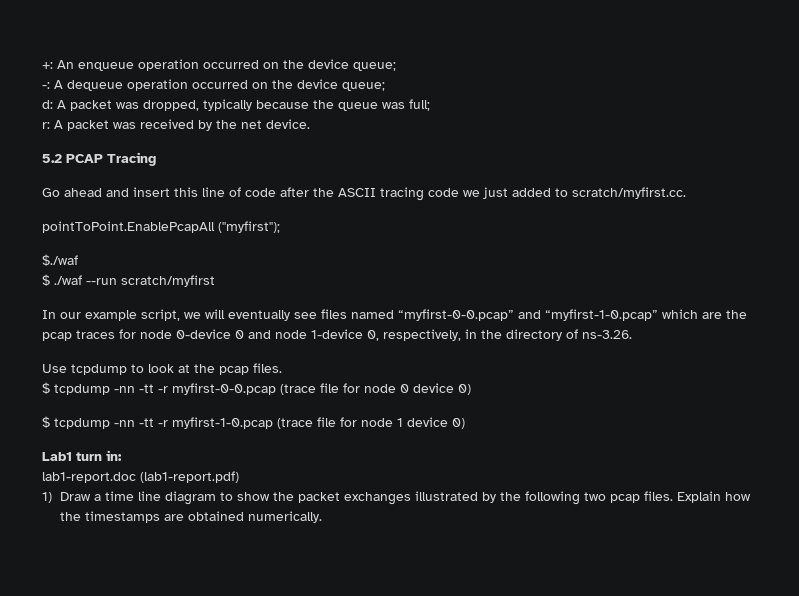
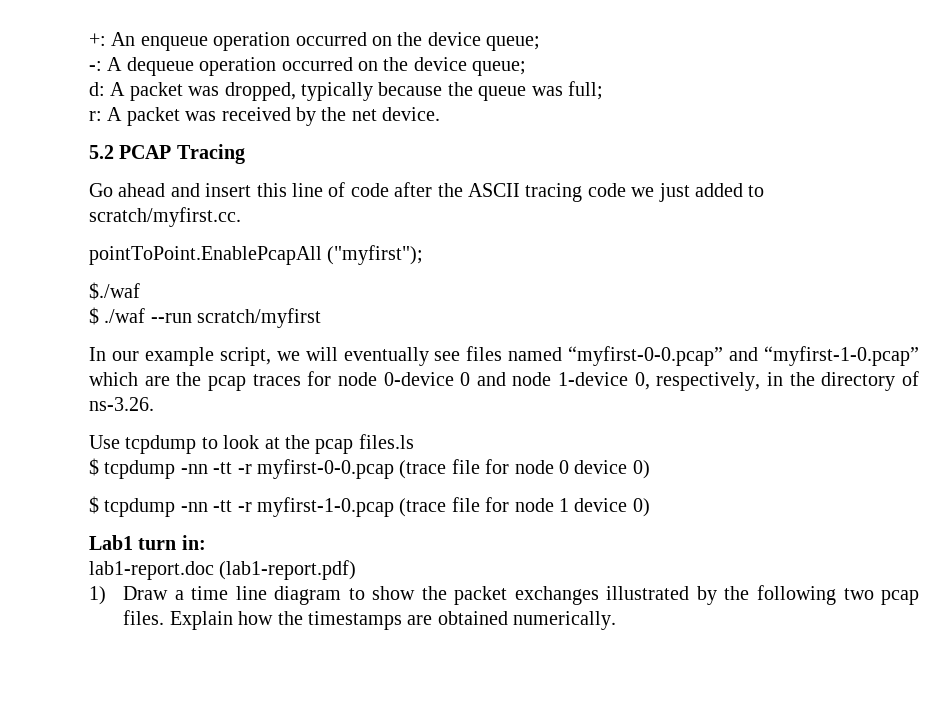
[253,363,282,373] files. -> [358,434,414,449] files.ls

